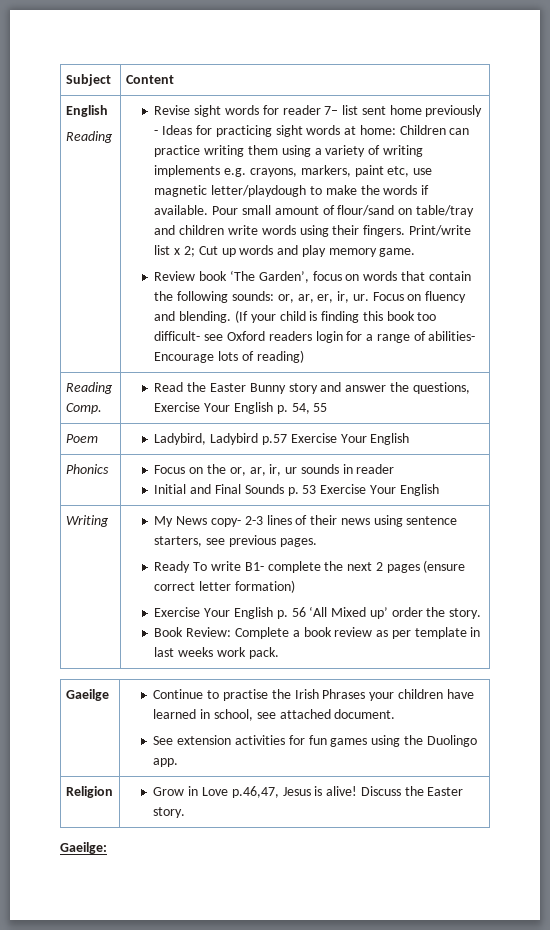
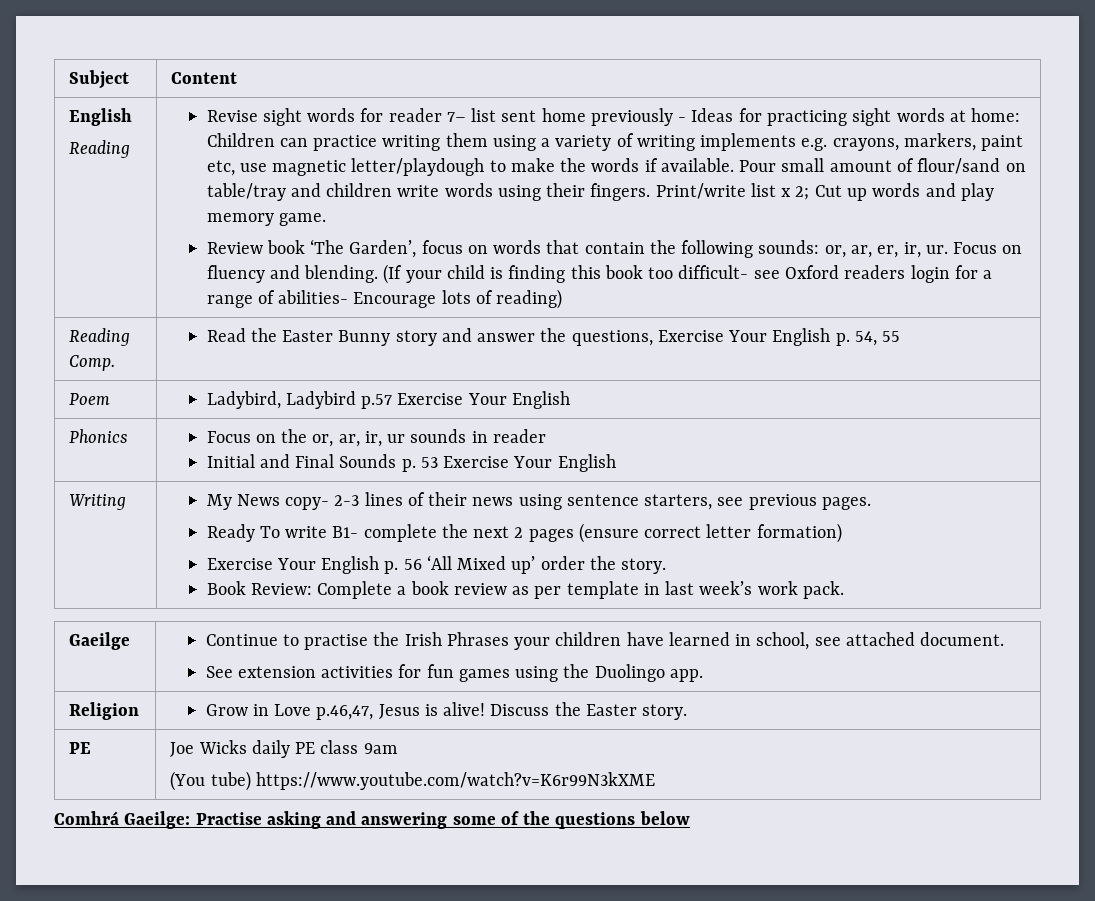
[178,647,214,657] weeks -> [699,581,753,595] week’s
[60,842,107,854] // Gaeilge: -> [69,742,92,754] [170,740,398,758] [170,771,655,791] [54,811,690,829] // PE | Joe Wicks daily PE class 9am // (You tube) https://www.youtube.com/watch?v=K6r99N3kXME // Comhrá Gaeilge: Practise asking and answering some of the questions below

